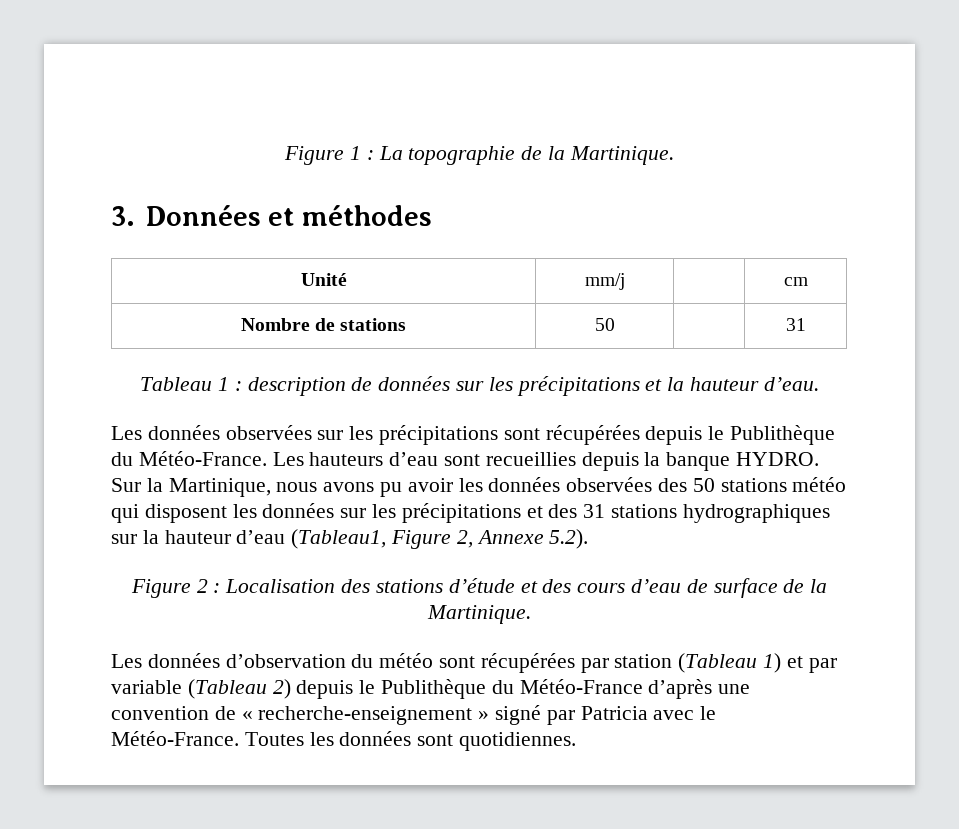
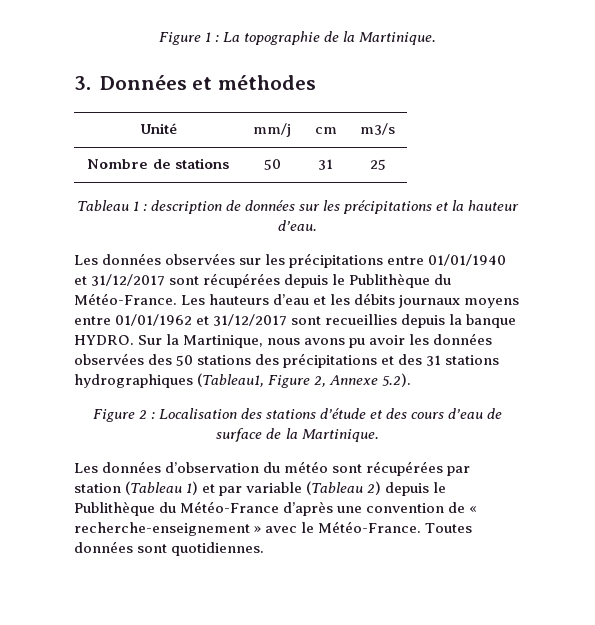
[783,277,808,286] | cm -> [314,127,337,134] [360,123,395,135] cm | m3/s
[785,318,806,331] | 31 -> [318,159,333,170] [369,159,386,170] 31 | 25
(499, 435) none -> [387,254,507,266] [74,274,166,286] entre 01/01/1940 et 31/12/2017
(439, 459) none -> [313,293,520,308] [74,314,288,326] et les débits journaux moyens entre 01/01/1962 et 31/12/2017
[792,477,847,492] [111,503,397,523] météo qui disposent les données sur les -> [255,354,280,365] des
[111,530,286,544] sur la hauteur d’eau -> (193, 381) none
[495,705,648,725] signé par Patricia -> (262, 529) none
[309,732,334,746] les -> (473, 528) none

